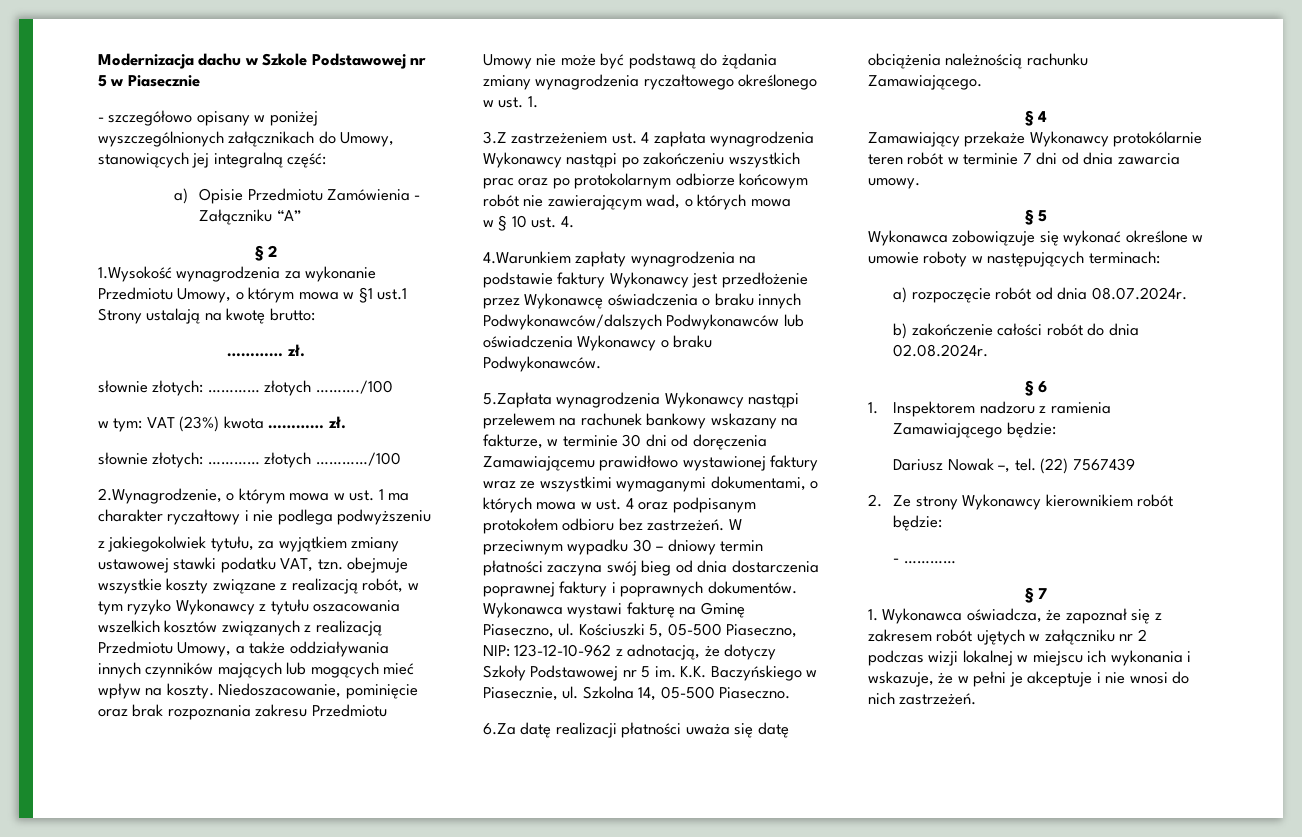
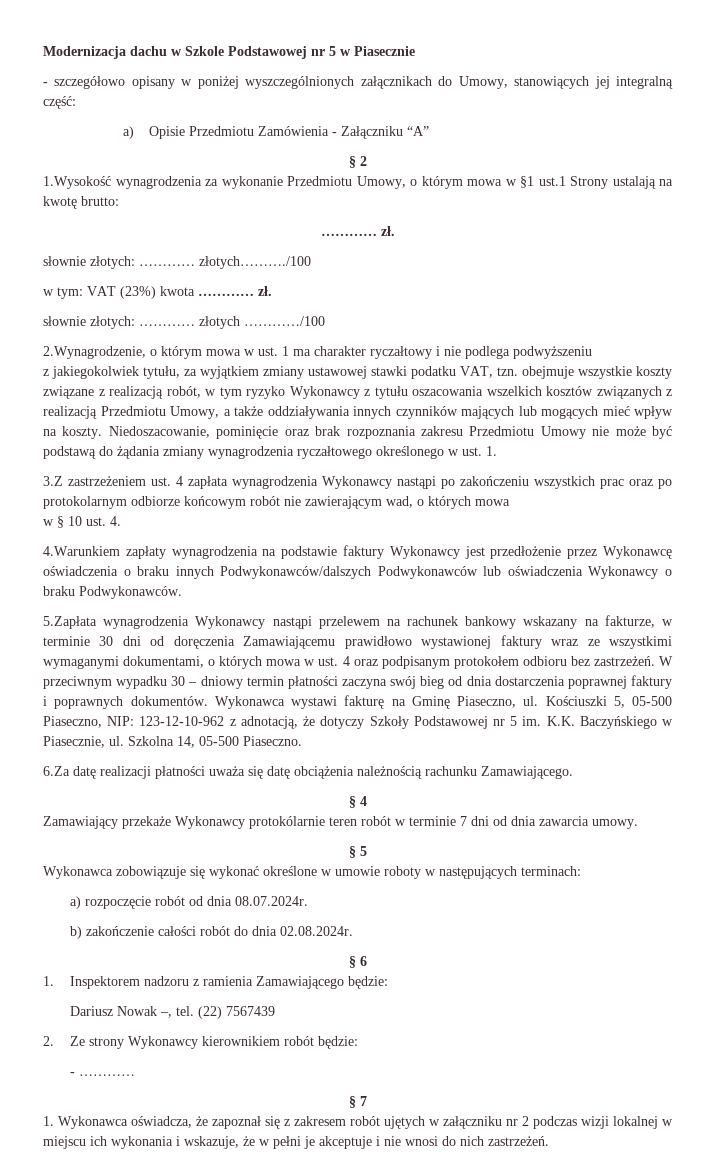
[264,380,393,396] złotych ………./100 -> [199,256,311,269] złotych………./100

